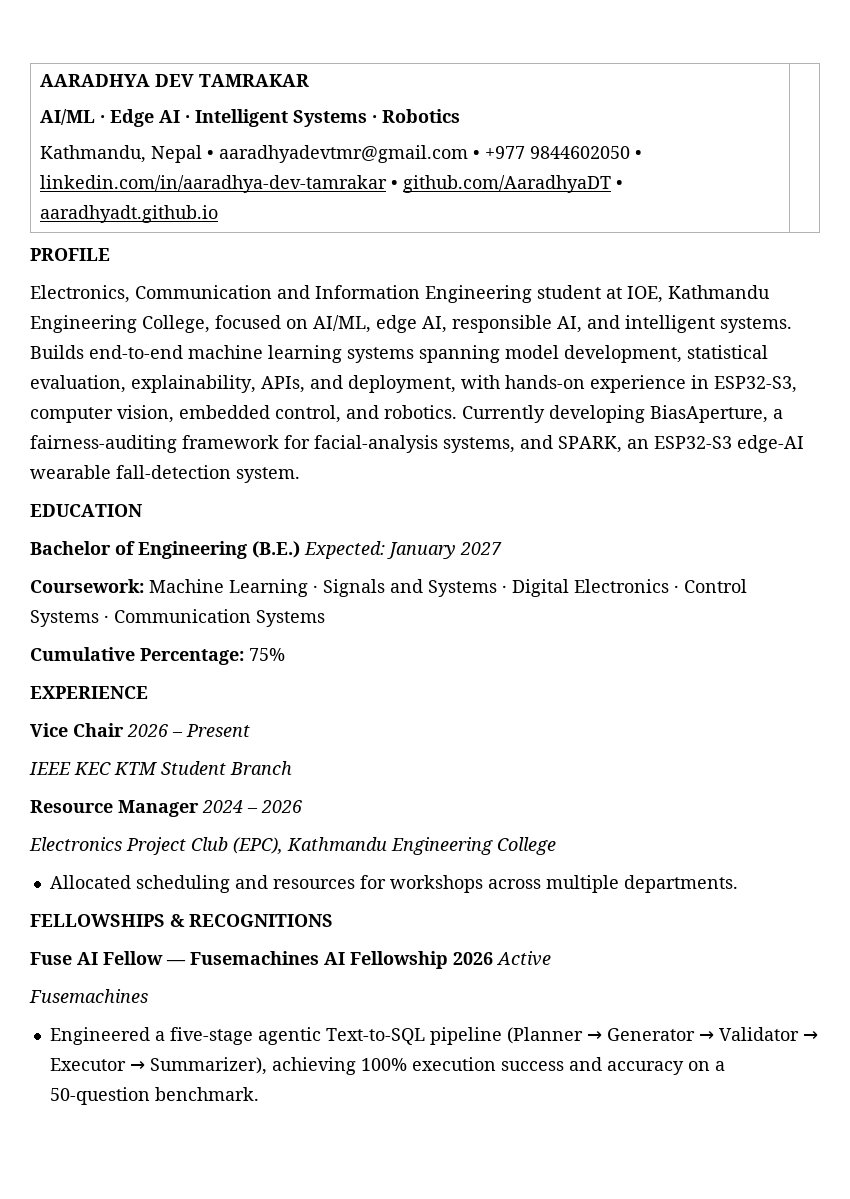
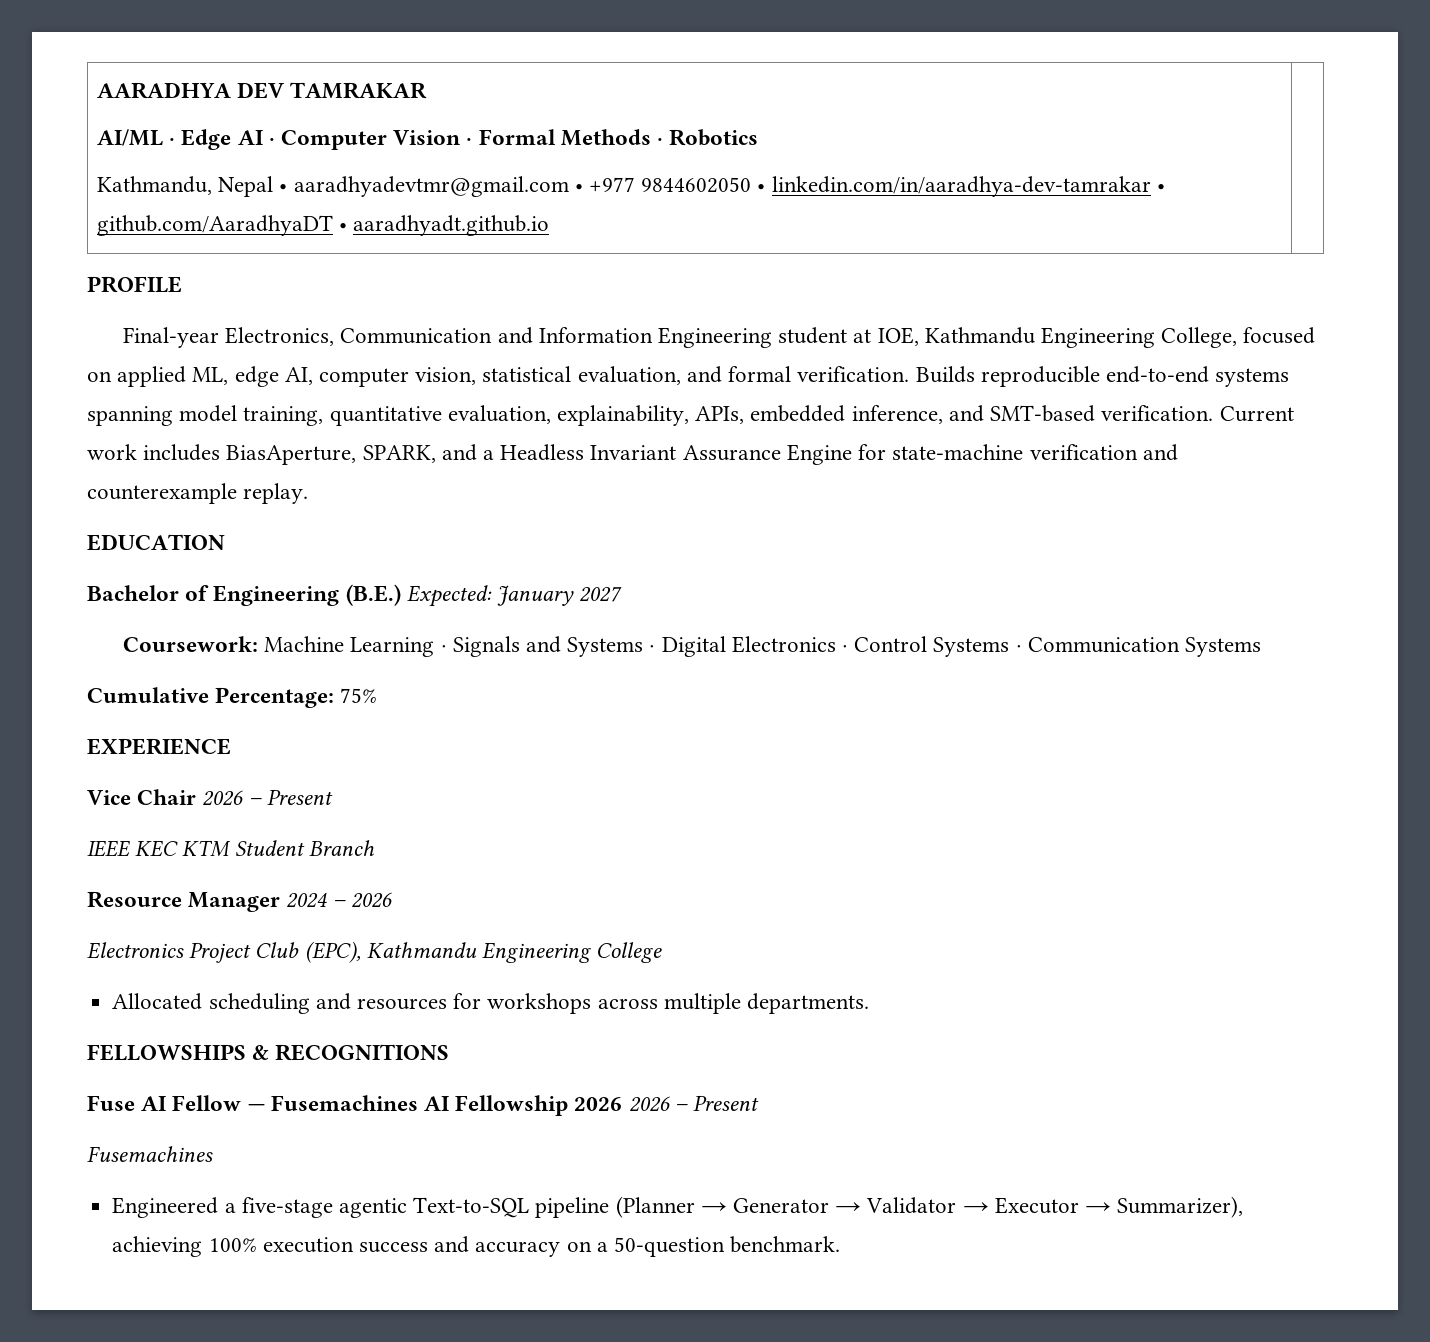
[195,109,368,127] Intelligent Systems -> [280,129,651,150] Computer Vision · Formal Methods
(110, 254) none -> [122,327,219,348] Final-year
[313,315,792,333] [30,345,342,363] AI/ML, edge AI, responsible AI, and intelligent systems. Builds end-to-end machine learning -> [117,366,1209,387] applied ML, edge AI, computer vision, statistical evaluation, and formal verification. Builds reproducible end-to-end
[564,345,768,363] development, statistical -> [243,406,442,426] training, quantitative
[310,375,797,393] [30,405,783,423] [30,435,804,453] [30,465,300,483] and deployment, with hands-on experience in ESP32-S3, computer vision, embedded control, and robotics. Currently developing BiasAperture, a fairness-auditing framework for facial-analysis systems, and SPARK, an ESP32-S3 edge-AI wearable fall-detection system. -> [750,405,1294,424] [87,444,1178,465] [87,483,309,504] embedded inference, and SMT-based verification. Current work includes BiasAperture, SPARK, and a Headless Invariant Assurance Engine for state-machine verification and counterexample replay.
[496,951,551,966] Active -> [628,1095,760,1112] 2026 – Present

